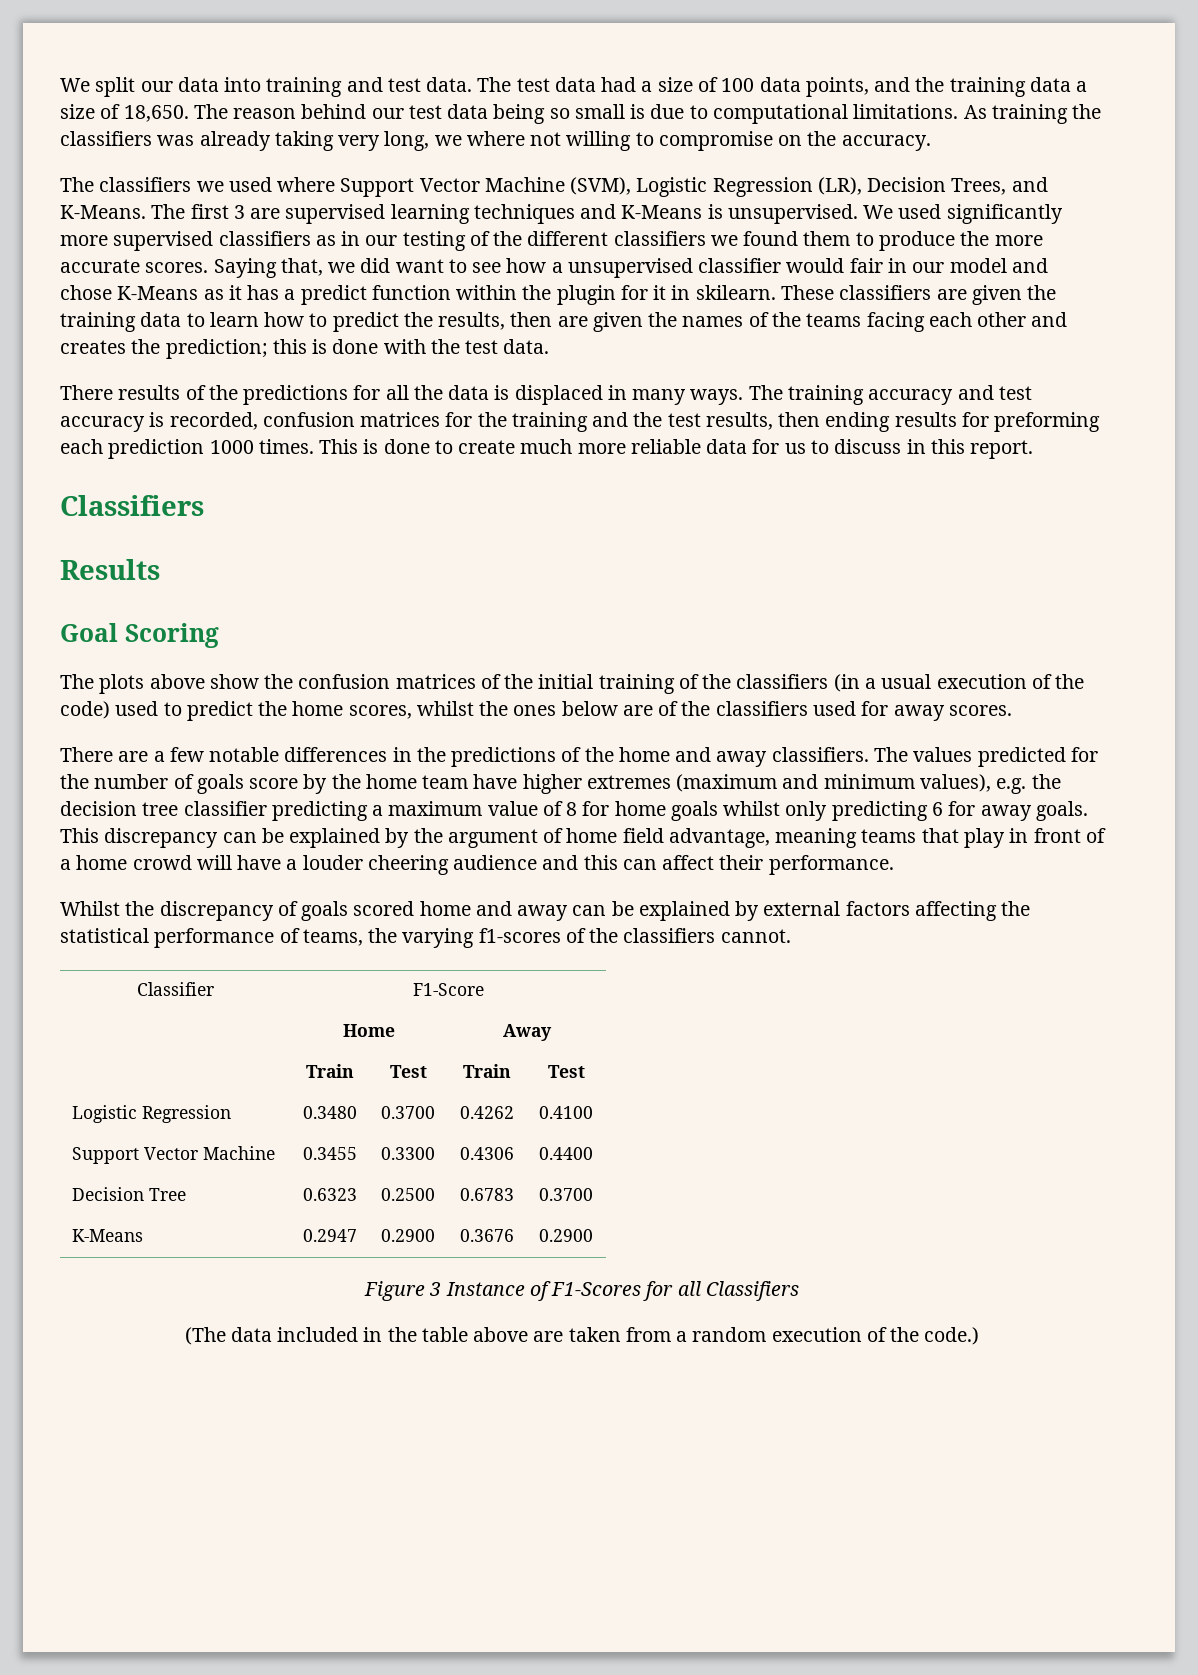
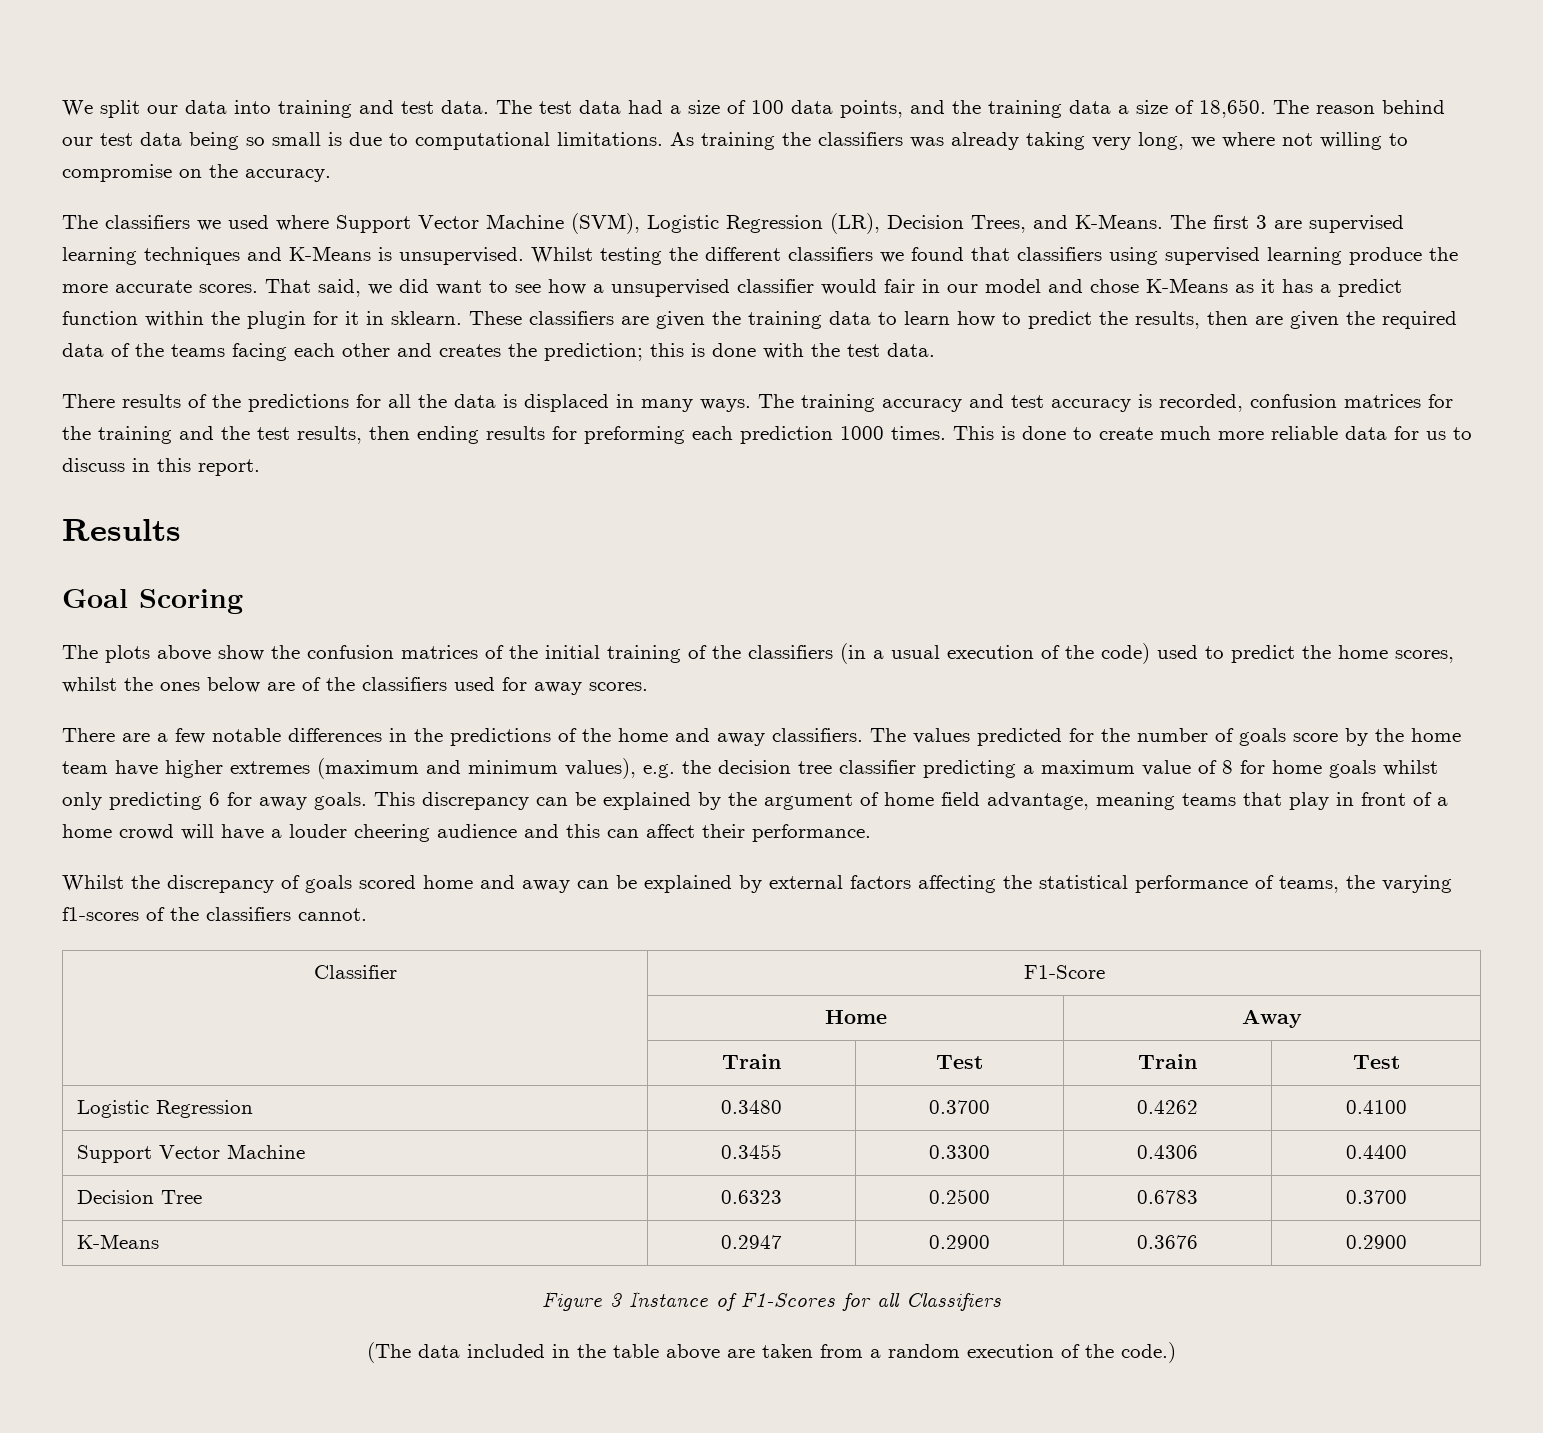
[863,204,1063,224] [60,231,490,251] We used significantly more supervised classifiers as in our testing of -> [531,247,662,265] Whilst testing
[803,231,874,246] them to -> [971,247,1342,265] that classifiers using supervised learning
[213,258,323,278] Saying that, -> [265,279,361,297] That said,
[695,285,776,300] skilearn. -> [391,311,462,325] sklearn.
[682,316,744,327] names -> [1382,311,1457,329] [62,343,104,357] required data
[60,495,204,516] // Classifiers -> (260, 467) none

